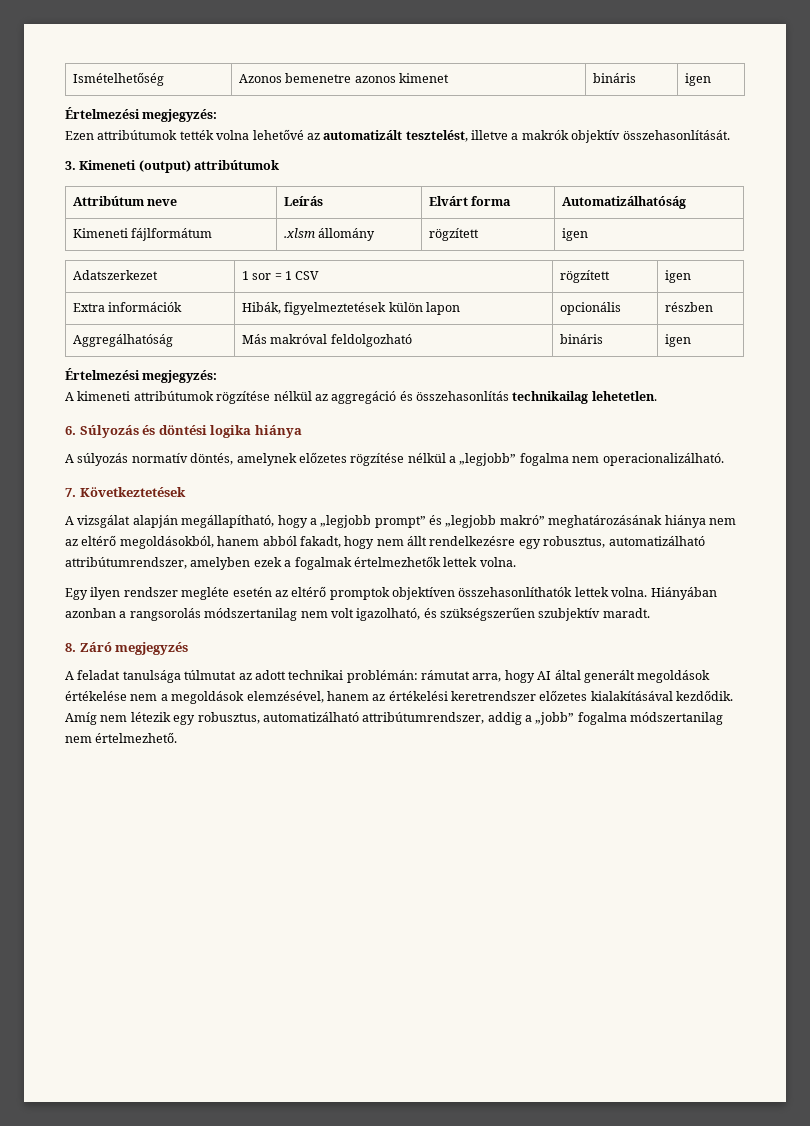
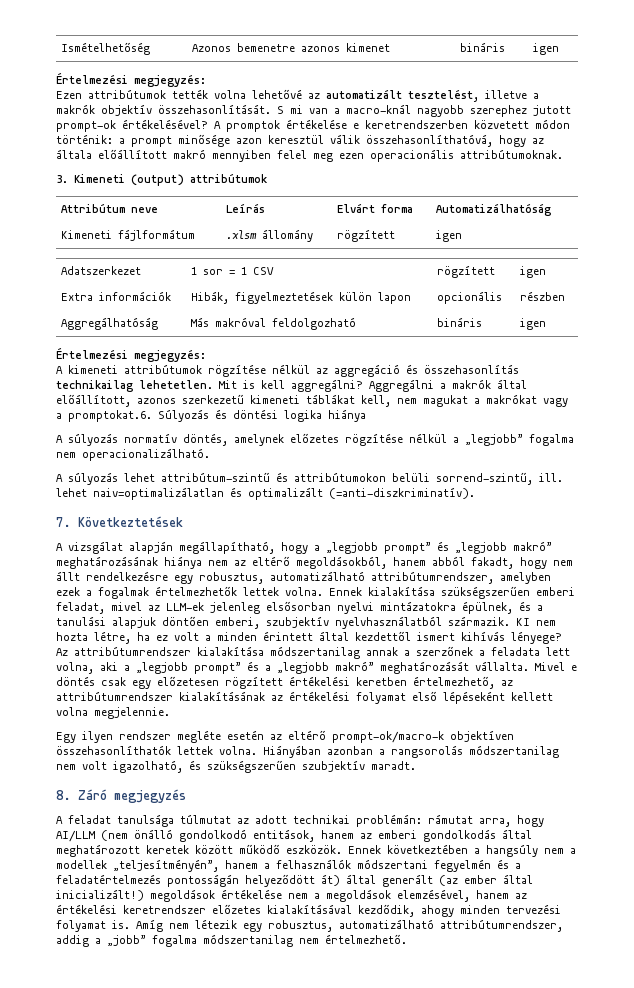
(730, 135) none -> [277,104,571,117] [56,119,570,132] [56,134,544,147] [56,149,563,162] S mi van a macro-knál nagyobb szerephez jutott prompt-ok értékelésével? A promptok értékelése e keretrendszerben közvetett módon történik: a prompt minősége azon keresztül válik összehasonlíthatóvá, hogy az általa előállított makró mennyiben felel meg ezen operacionális attribútumoknak.
[65,426,76,435] // 6. -> [219,379,527,392] [56,394,568,407] [56,410,152,422] Mit is kell aggregálni? Aggregálni a makrók által előállított, azonos szerkezetű kimeneti táblákat kell, nem magukat a makrókat vagy a promptokat.6.
(724, 459) none -> [56,472,563,485] [56,487,475,500] // A súlyozás lehet attribútum-szintű és attribútumokon belüli sorrend-szintű, ill. lehet naiv=optimalizálatlan és optimalizált (=anti-diszkriminatív).
(516, 562) none -> [329,586,575,599] [56,601,543,614] [56,616,556,629] [56,631,562,644] [56,646,570,659] [56,661,577,674] [56,676,513,689] [56,691,553,704] [56,707,170,719] Ennek kialakítása szükségszerűen emberi feladat, mivel az LLM-ek jelenleg elsősorban nyelvi mintázatokra épülnek, és a tanulási alapjuk döntően emberi, szubjektív nyelvhasználatból származik. KI nem hozta létre, ha ez volt a minden érintett által kezdettől ismert kihívás lényege? Az attribútumrendszer kialakítása módszertanilag annak a szerzőnek a feladata lett volna, aki a „legjobb prompt” és a „legjobb makró” meghatározását vállalta. Mivel e döntés csak egy előzetesen rögzített értékelési keretben értelmezhető, az attribútumrendszer kialakításának az értékelési folyamat első lépéseként kellett volna megjelennie.
[329,587,390,600] promptok -> [332,731,444,743] prompt-ok/macro-k
[537,670,635,683] AI által generált -> [56,829,532,842] [56,844,576,857] [56,859,521,872] [56,874,533,887] [56,889,144,901] AI/LLM (nem önálló gondolkodó entitások, hanem az emberi gondolkodás által meghatározott keretek között működő eszközök. Ennek következtében a hangsúly nem a modellek „teljesítményén”, hanem a felhasználók módszertani fegyelmén és a feladatértelmezés pontosságán helyeződött át) által generált (az ember által inicializált!)
[676,690,734,701] kezdődik. -> [358,904,561,917] [56,920,130,932] kezdődik, ahogy minden tervezési folyamat is.

